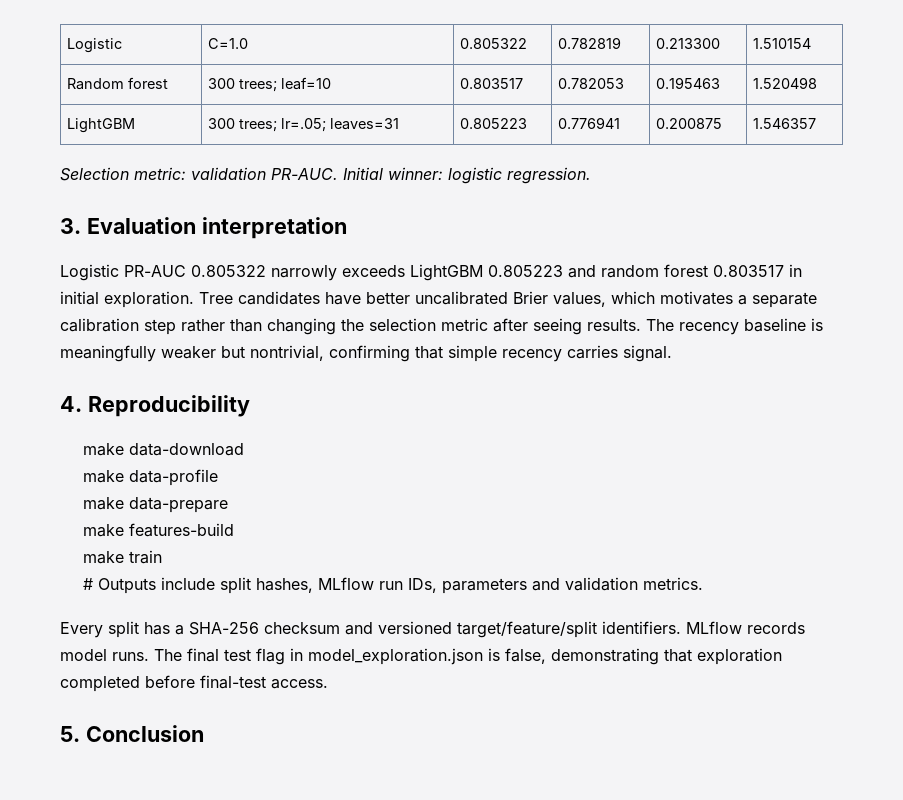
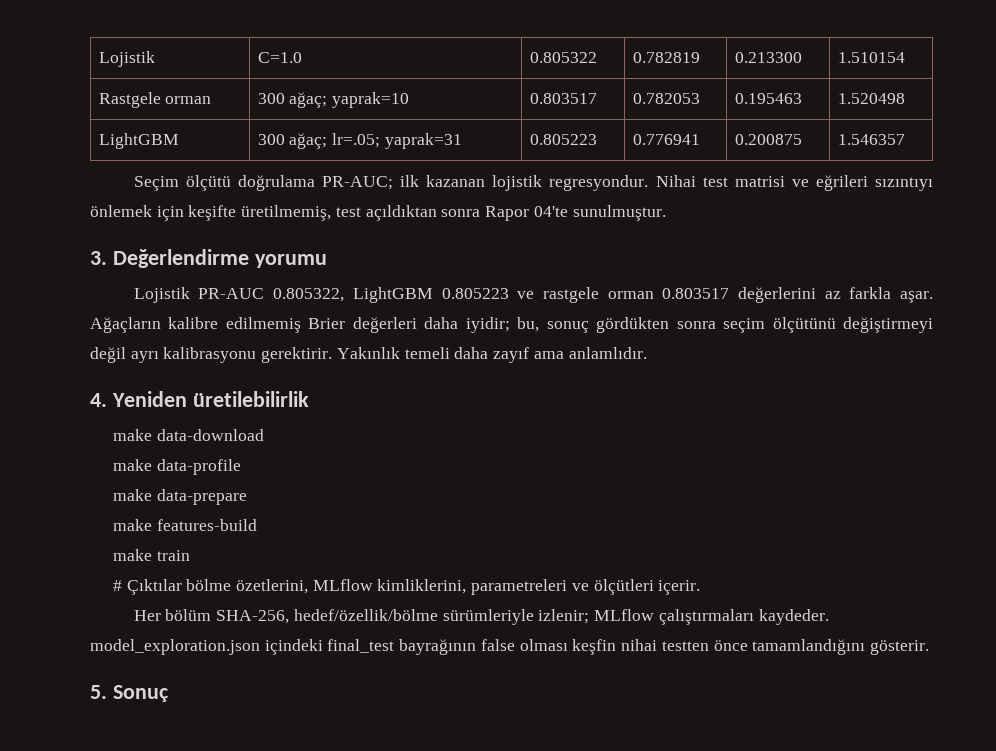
[66,38,122,53] Logistic -> [98,51,155,67] Lojistik
[66,77,168,90] [207,77,331,92] Random forest | 300 trees; leaf=10 -> [98,92,212,108] [257,92,410,108] Rastgele orman | 300 ağaç; yaprak=10
[238,118,399,132] trees; lr=.05; leaves=31 -> [289,133,462,149] ağaç; lr=.05; yaprak=31
[60,167,591,184] [60,217,347,239] [60,264,802,281] [60,291,817,308] [60,318,823,335] [60,345,672,362] Selection metric: validation PR-AUC. Initial winner: logistic regression. // 3. Evaluation interpretation // Logistic PR-AUC 0.805322 narrowly exceeds LightGBM 0.805223 and random forest 0.803517 in initial exploration. Tree candidates have better uncalibrated Brier values, which motivates a separate calibration step rather than changing the selection metric after seeing results. The recency baseline is meaningfully weaker but nontrivial, confirming that simple recency carries signal. -> [133,175,934,191] [90,205,666,221] [90,249,327,268] [133,287,934,303] [90,317,933,333] [90,347,647,363] Seçim ölçütü doğrulama PR-AUC; ilk kazanan lojistik regresyondur. Nihai test matrisi ve eğrileri sızıntıyı önlemek için keşifte üretilmemiş, test açıldıktan sonra Rapor 04'te sunulmuştur. // 3. Değerlendirme yorumu // Lojistik PR-AUC 0.805322, LightGBM 0.805223 ve rastgele orman 0.803517 değerlerini az farkla aşar. Ağaçların kalibre edilmemiş Brier değerleri daha iyidir; bu, sonuç gördükten sonra seçim ölçütünü değiştirmeyi değil ayrı kalibrasyonu gerektirir. Yakınlık temeli daha zayıf ama anlamlıdır.
[87,395,250,417] Reproducibility -> [111,391,309,407] Yeniden üretilebilirlik
[98,577,704,594] [60,621,805,638] [60,648,782,665] [60,675,328,692] Outputs include split hashes, MLflow run IDs, parameters and validation metrics. // Every split has a SHA-256 checksum and versioned target/feature/split identifiers. MLflow records model runs. The final test flag in model_exploration.json is false, demonstrating that exploration completed before final-test access. -> [126,579,701,595] [133,609,829,625] [90,639,929,655] Çıktılar bölme özetlerini, MLflow kimliklerini, parametreleri ve ölçütleri içerir. // Her bölüm SHA-256, hedef/özellik/bölme sürümleriyle izlenir; MLflow çalıştırmaları kaydeder. model_exploration.json içindeki final_test bayrağının false olması keşfin nihai testten önce tamamlandığını gösterir.
[85,725,204,742] Conclusion -> [112,685,168,702] Sonuç

